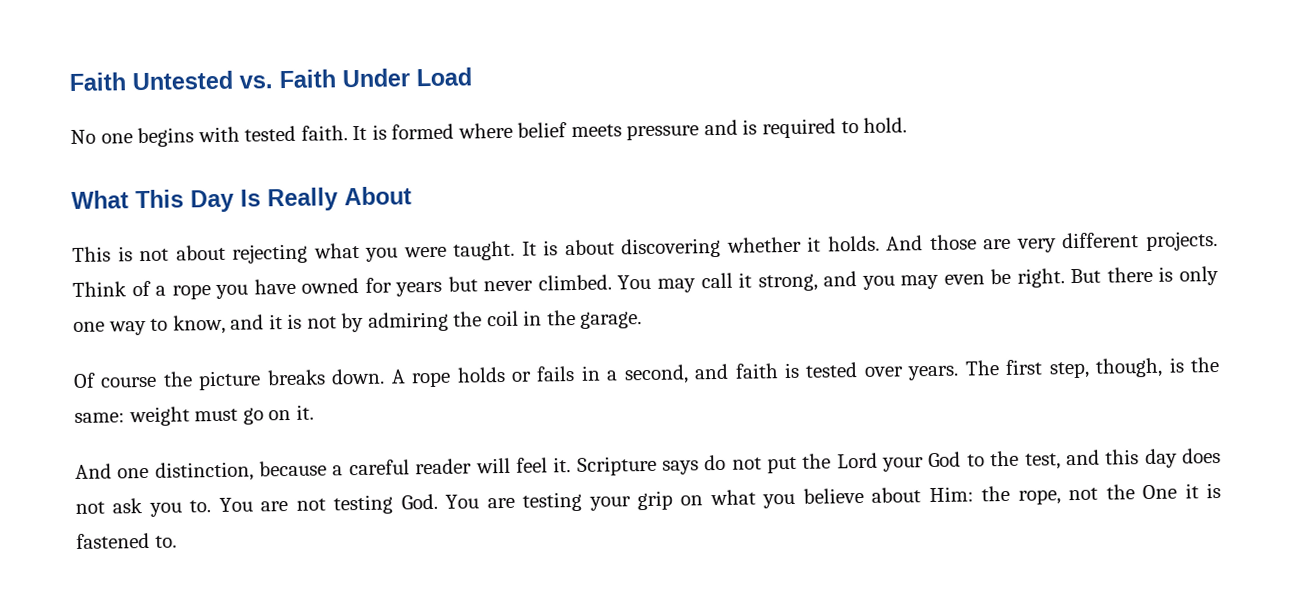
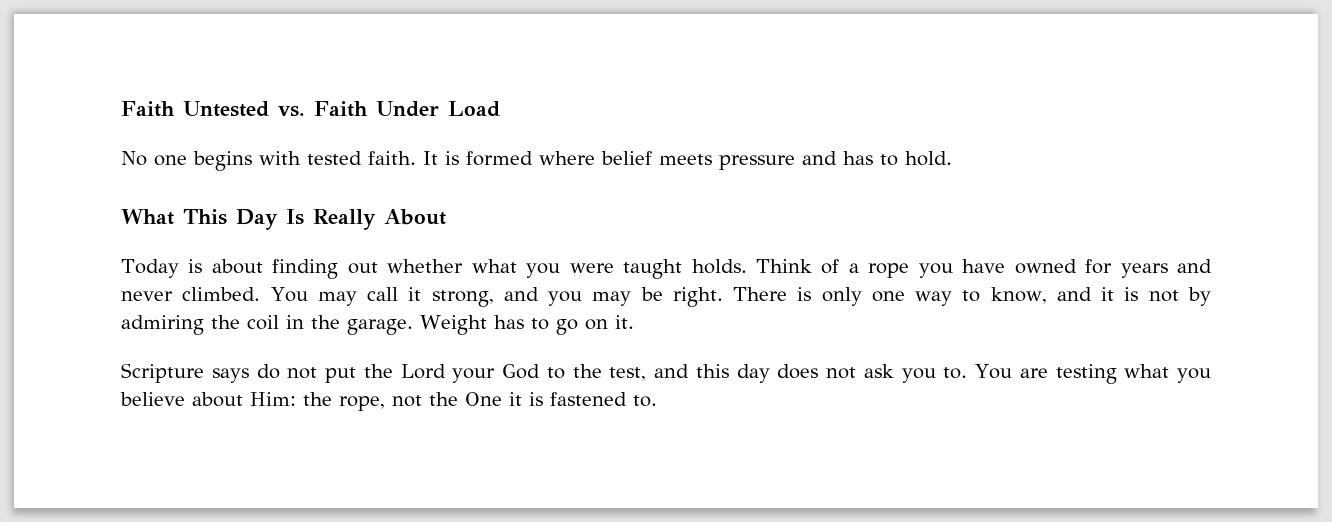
[742,118,837,139] is required -> [843,151,873,165] has
[72,231,1218,264] This is not about rejecting what you were taught. It is about discovering whether it holds. And those are very different projects. -> [121,259,747,279] Today is about finding out whether what you were taught holds.
[447,276,478,292] but -> [1176,259,1212,273] and
[943,274,985,285] even -> (632, 298) none
[1070,266,1153,284] But there -> [733,287,788,301] There
[73,356,1220,391] [74,404,314,427] [75,457,572,482] // Of course the picture breaks down. A rope holds or fails in a second, and faith is tested over years. The first step, though, is the same: weight must go on it. // And one distinction, because a careful reader will feel it. -> [420,315,634,335] Weight has to go on it. //
[295,490,704,515] not testing God. You are testing your grip on -> [1055,364,1117,384] testing

